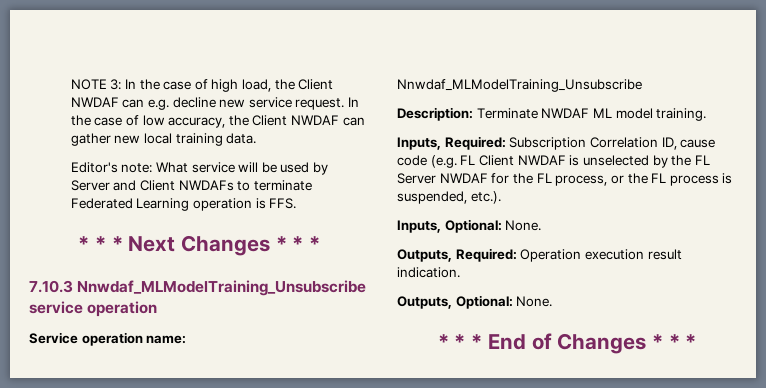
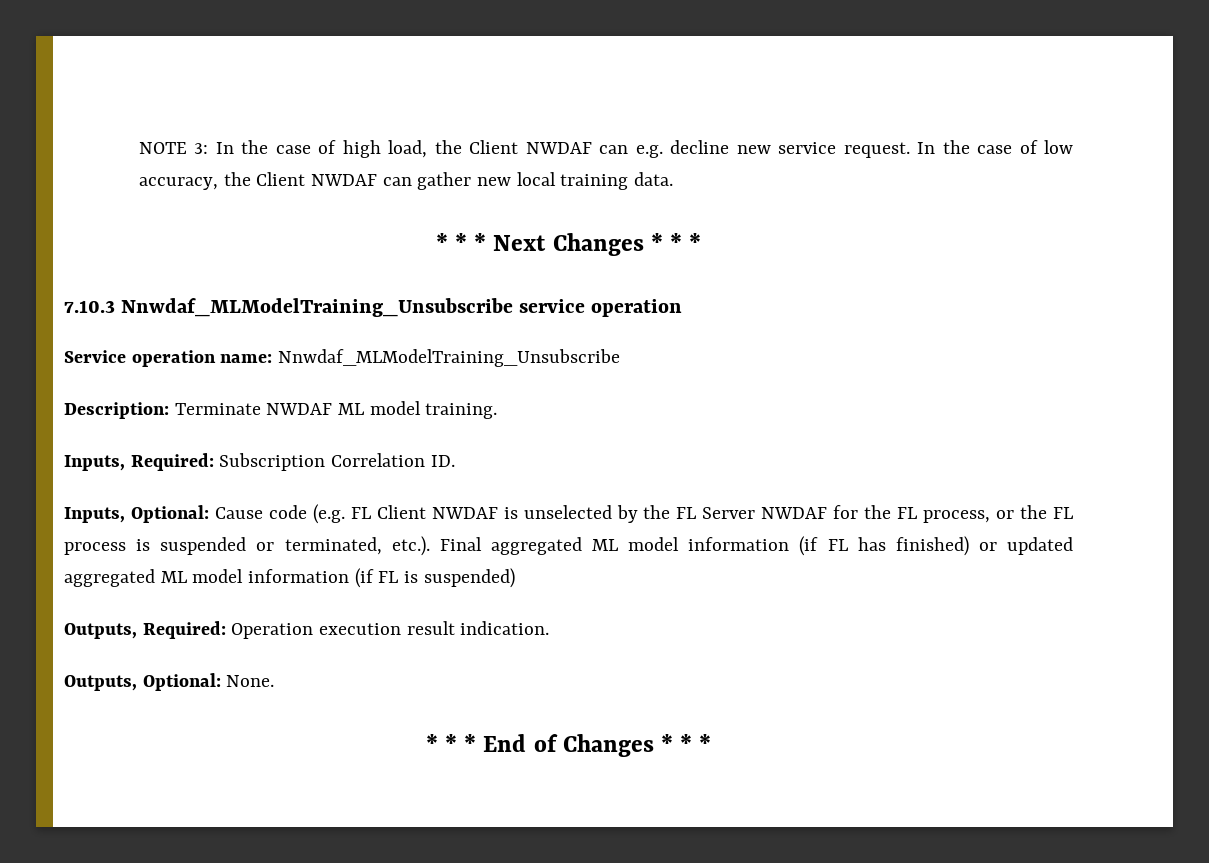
[70,162,329,175] [70,180,312,191] [70,198,297,211] // Editor's note: What service will be used by Server and Client NWDAFs to terminate Federated Learning operation is FFS. -> (673, 179) none
[661,137,716,150] ID, cause -> [430,455,455,467] [64,505,263,523] ID. // Inputs, Optional: Cause
[397,191,501,204] [397,219,542,233] suspended, etc.). // Inputs, Optional: None. -> [160,536,1073,556] [64,568,515,588] suspended or terminated, etc.). Final aggregated ML model information (if FL has finished) or updated aggregated ML model information (if FL is suspended)

